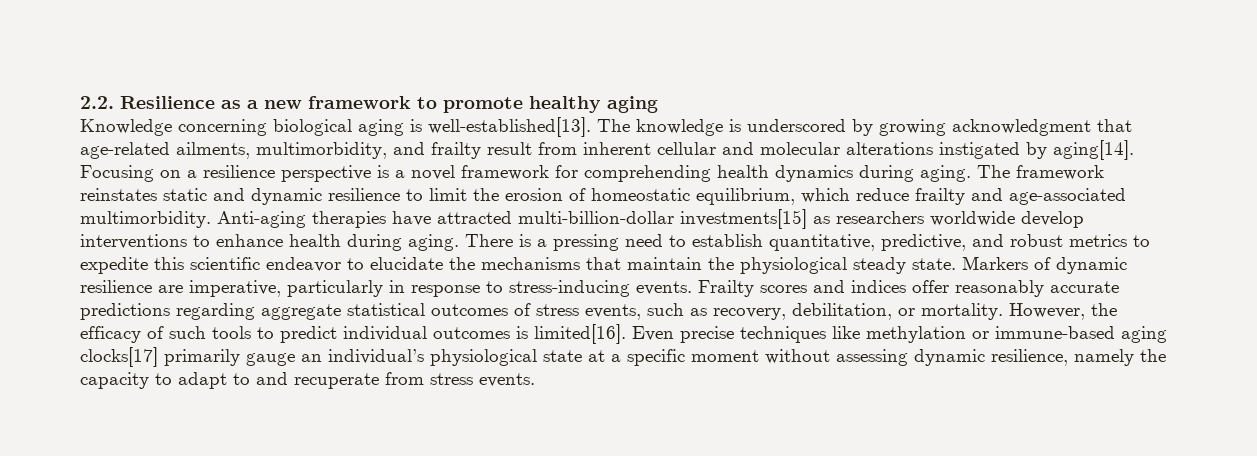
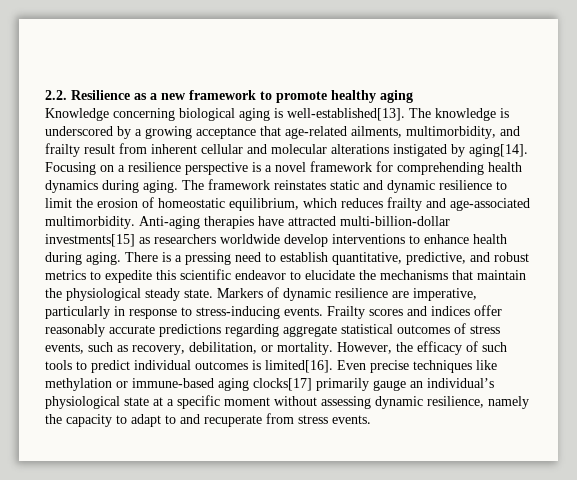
[879,119,1091,136] growing acknowledgment -> [135,126,256,139] a growing acceptance
[856,188,909,201] reduce -> [341,198,383,208] reduces

